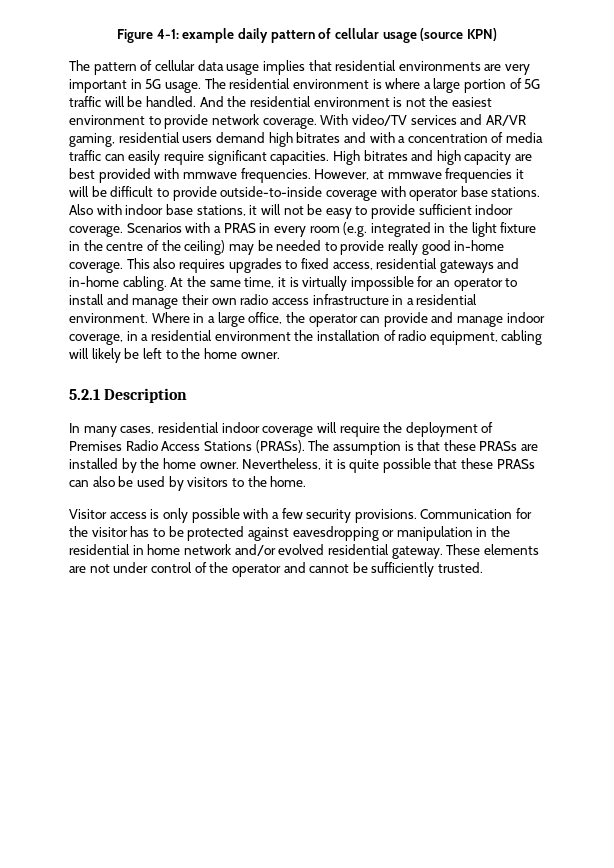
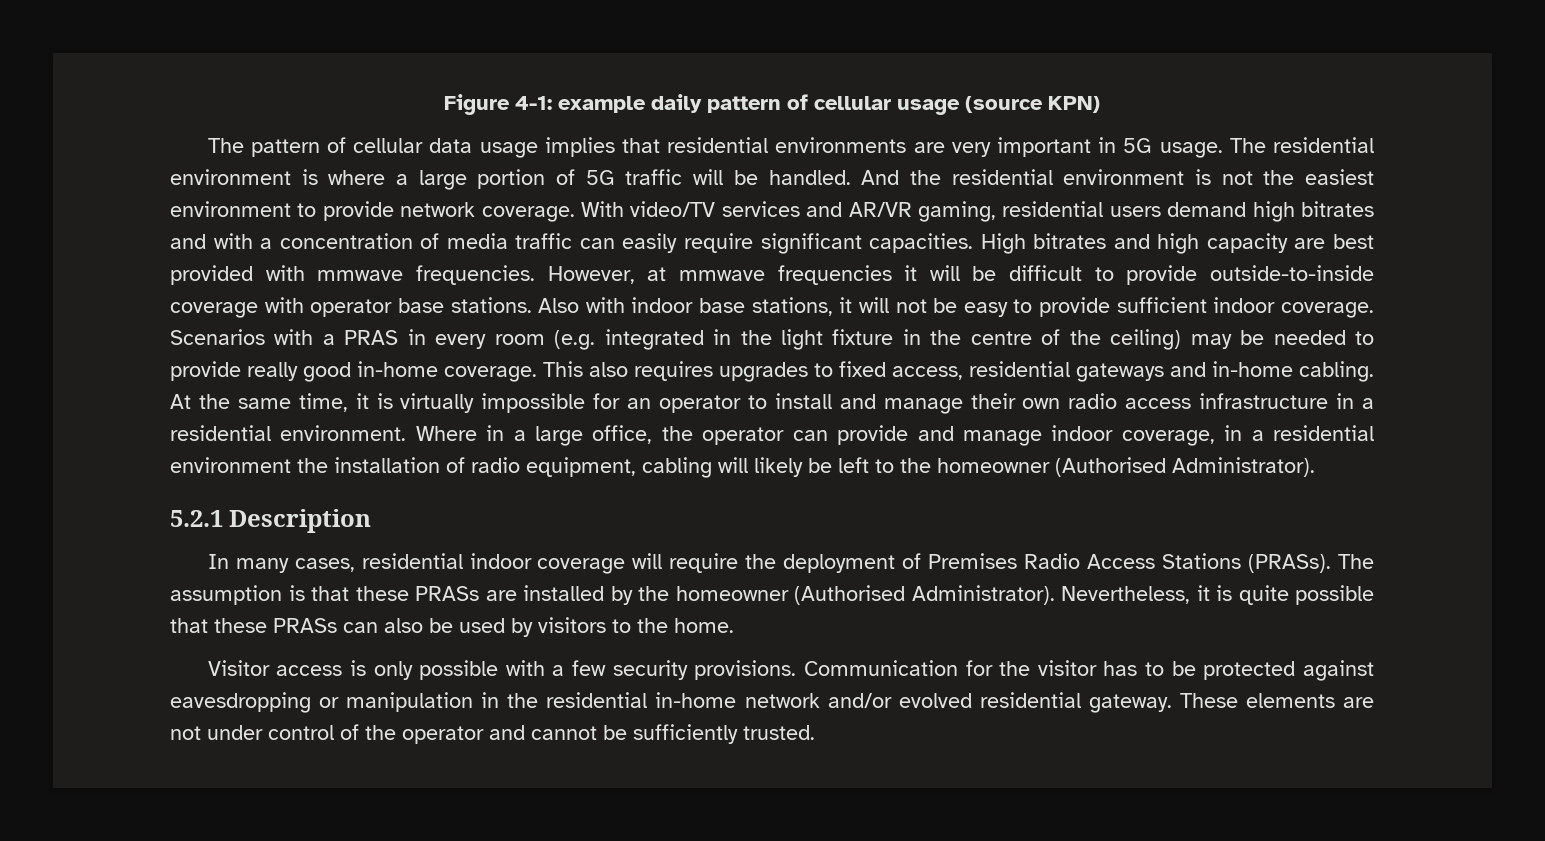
[203,348,280,359] home owner. -> [937,457,1315,477] homeowner (Authorised Administrator).
[162,458,239,469] home owner. -> [675,585,1055,605] homeowner (Authorised Administrator).
[132,544,181,555] in home -> [655,692,737,708] in-home

